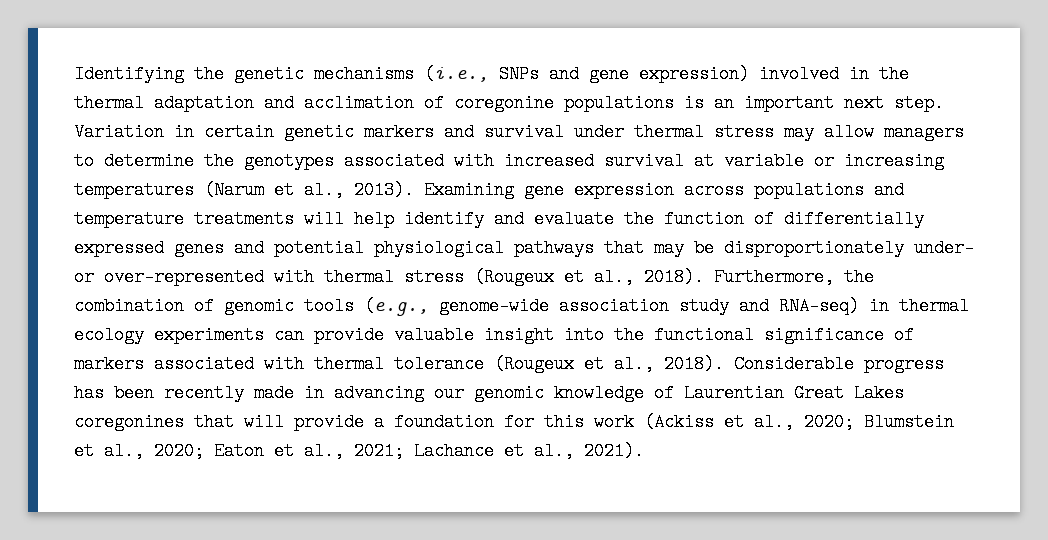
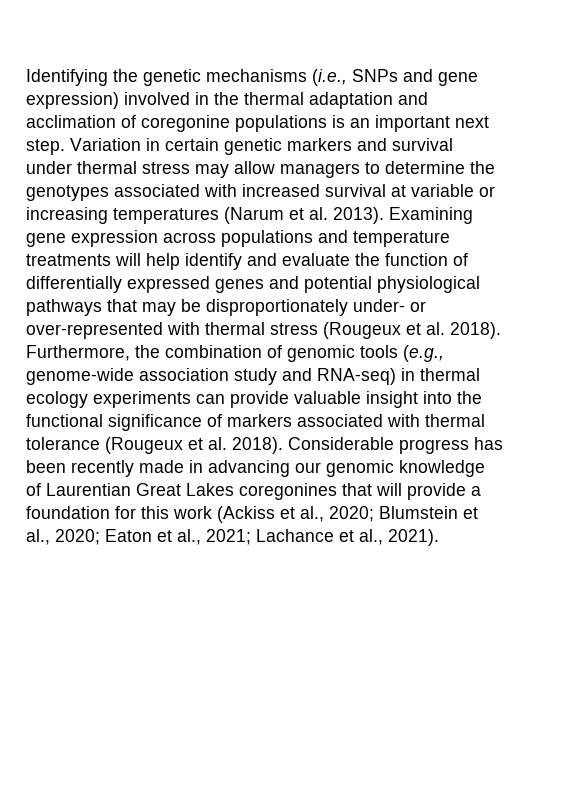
[304,181,344,199] al., -> [309,207,328,220] al.
[594,268,634,286] al., -> [426,322,445,335] al.
[614,355,654,373] al., -> [208,437,227,450] al.

